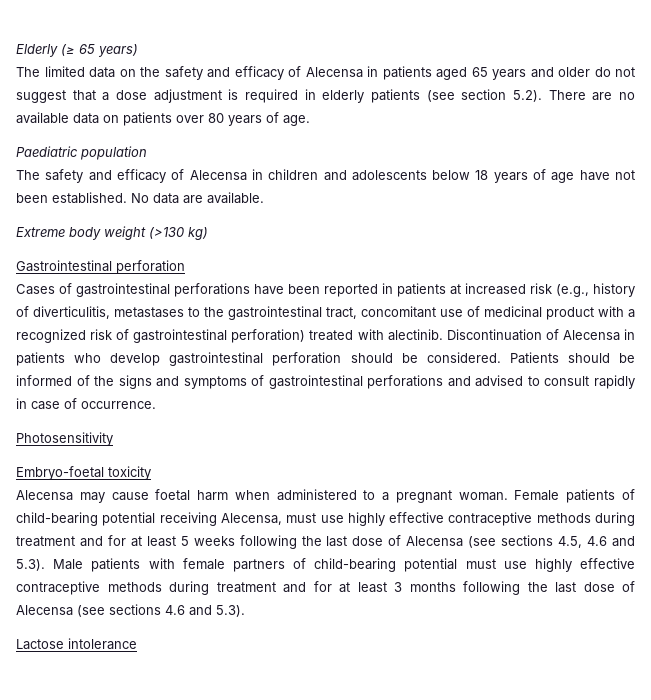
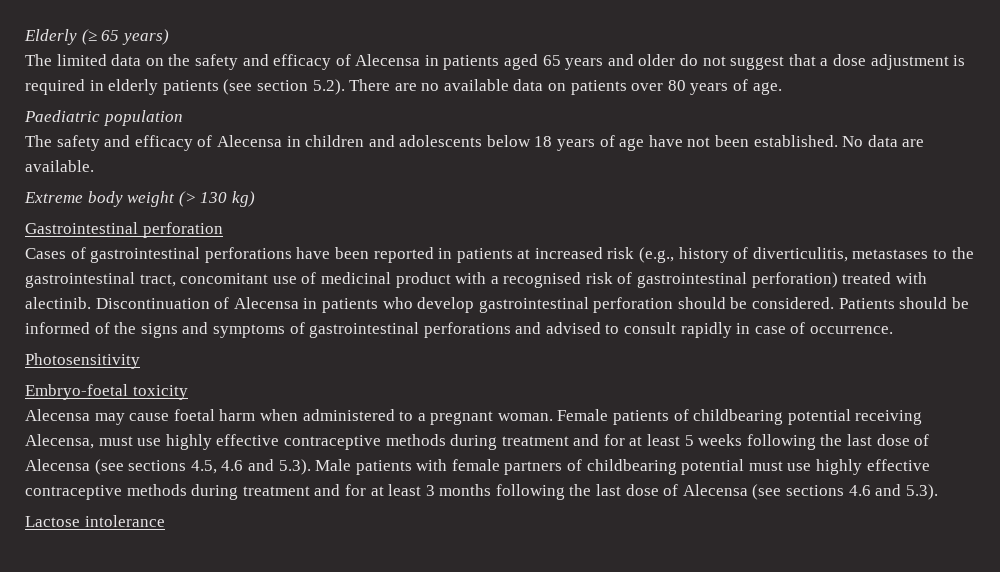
[149,227,185,239] (>130 -> [178,191,228,207] (> 130
[16,329,86,343] recognized -> [503,272,582,288] recognised
[16,512,98,526] child-bearing -> [693,409,784,425] childbearing
[314,558,397,572] child-bearing -> [586,459,677,475] childbearing

